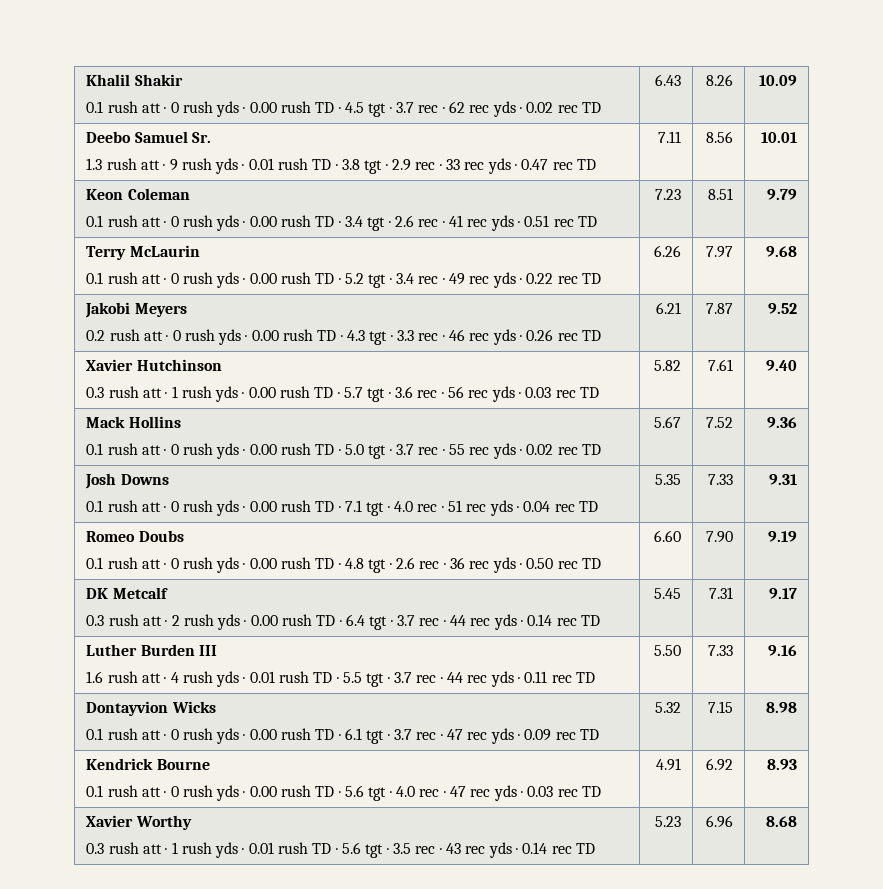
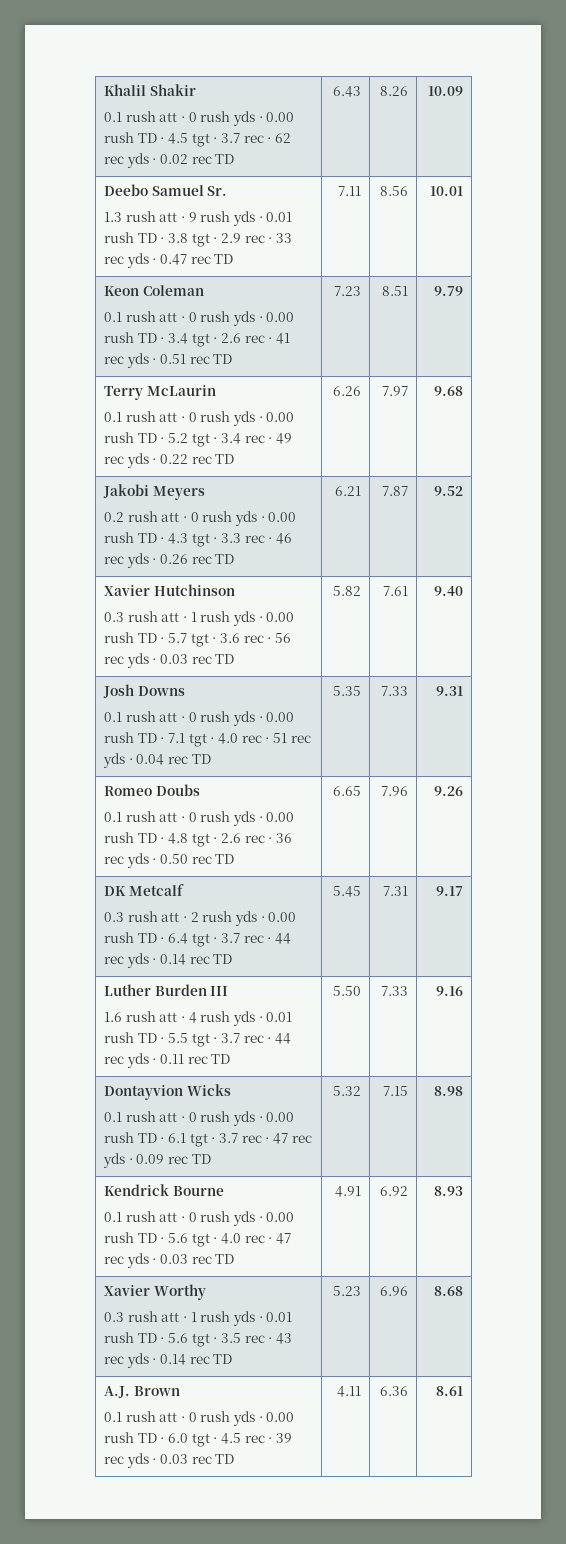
[86,416,181,428] [86,443,601,459] [653,416,681,428] [705,417,733,428] [766,417,797,428] // Mack Hollins // 0.1 rush att · 0 rush yds · 0.00 rush TD · 5.0 tgt · 3.7 rec · 55 rec yds · 0.02 rec TD | 5.67 | 7.52 | 9.36 -> (463, 591) none
[653,530,681,542] [705,531,733,543] [767,531,797,542] 6.60 | 7.90 | 9.19 -> [332,786,361,796] [380,786,408,796] [433,786,463,796] 6.65 | 7.96 | 9.26
(797, 821) none -> [104,1386,180,1398] [104,1411,295,1426] [104,1432,292,1447] [104,1453,235,1468] [336,1386,361,1397] [379,1386,408,1396] [435,1386,463,1396] // A.J. Brown // 0.1 rush att · 0 rush yds · 0.00 rush TD · 6.0 tgt · 4.5 rec · 39 rec yds · 0.03 rec TD | 4.11 | 6.36 | 8.61

